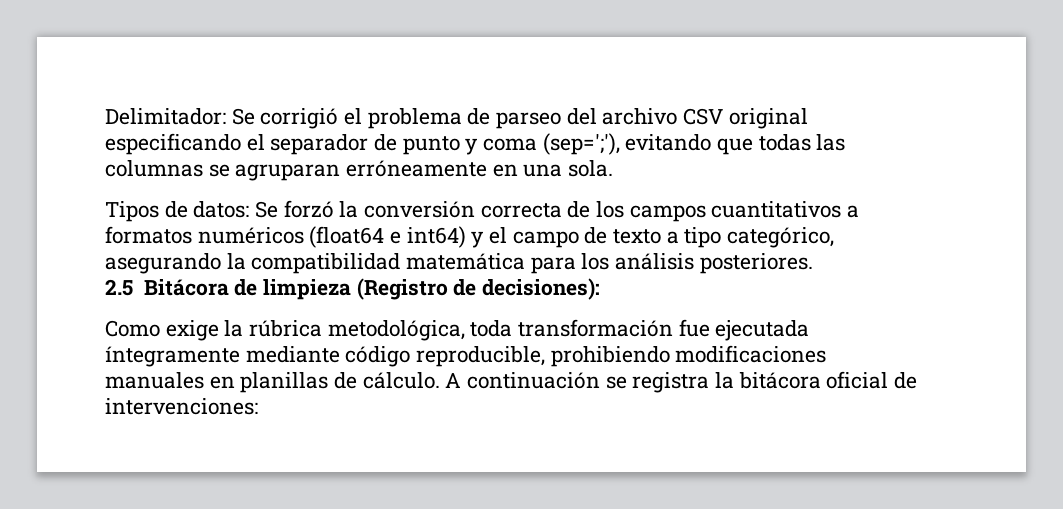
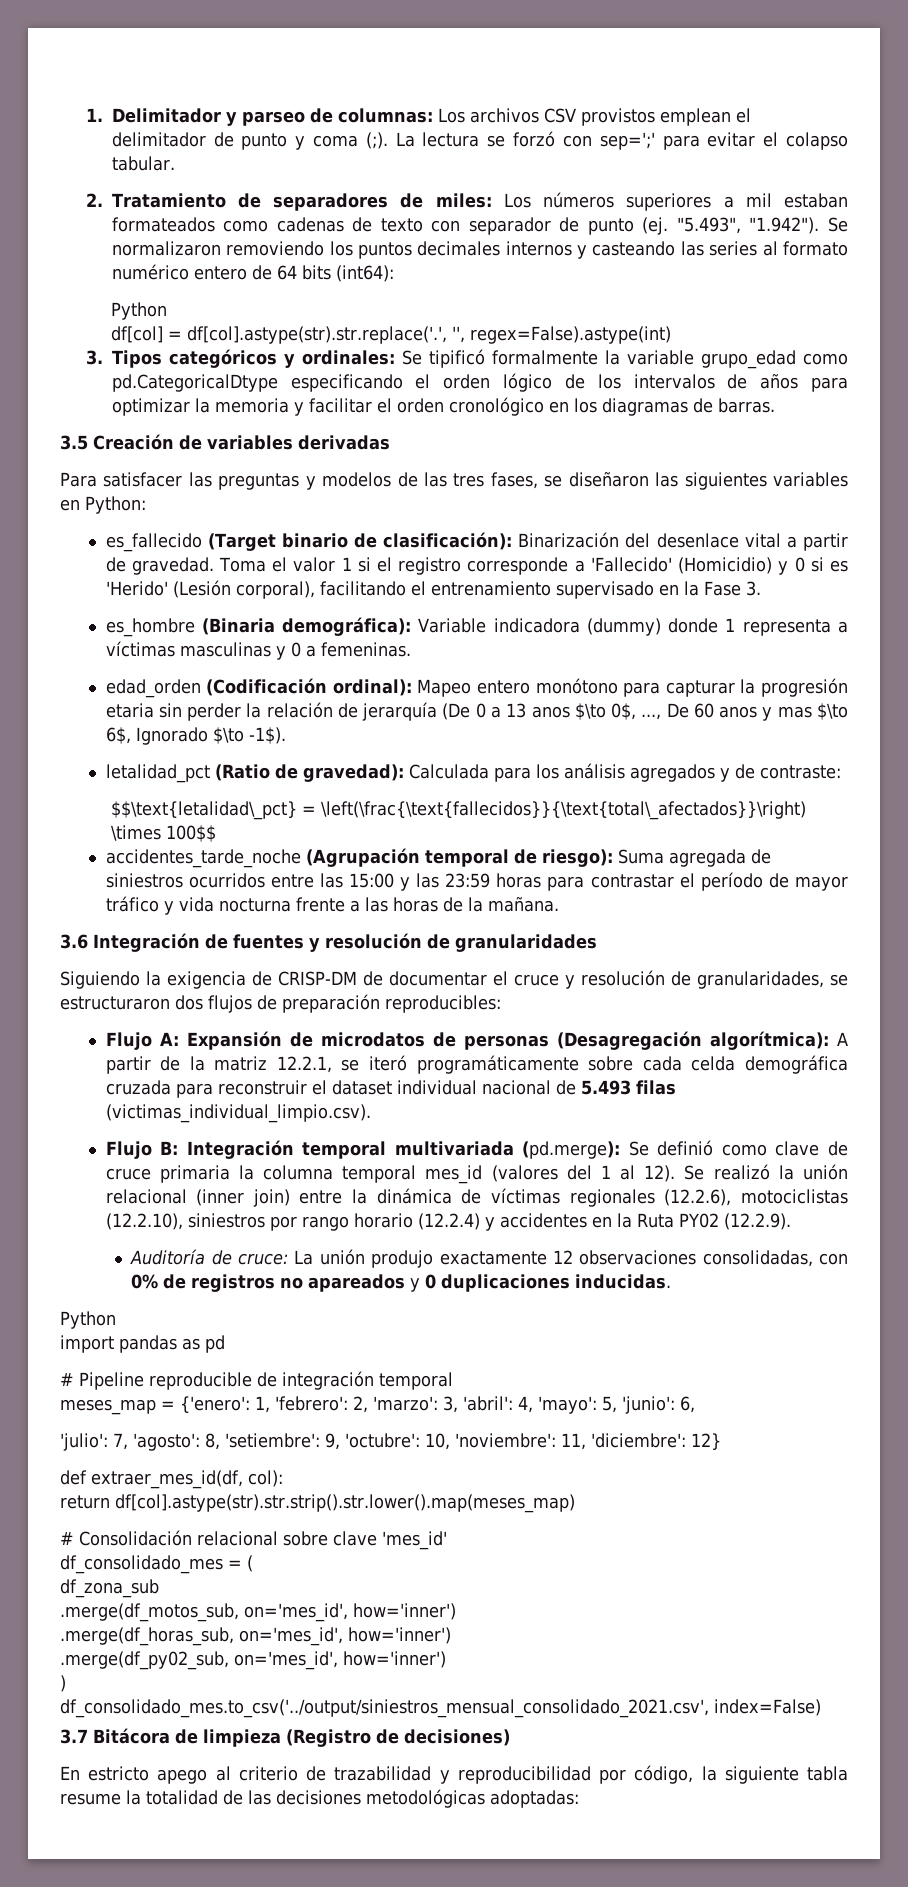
[105,108,808,129] [105,133,846,155] [105,160,614,181] [105,200,860,222] [105,226,835,248] [105,253,813,274] [105,279,133,296] Delimitador: Se corrigió el problema de parseo del archivo CSV original especificando el separador de punto y coma (sep=';'), evitando que todas las columnas se agruparan erróneamente en una sola. // Tipos de datos: Se forzó la conversión correcta de los campos cuantitativos a formatos numéricos (float64 e int64) y el campo de texto a tipo categórico, asegurando la compatibilidad matemática para los análisis posteriores. // 2.5 -> [85,108,751,126] [111,131,848,150] [111,156,175,171] [85,192,848,211] [111,217,848,235] [111,241,848,259] [111,264,394,282] [111,302,168,320] [111,326,672,344] [85,349,849,369] [111,373,848,392] [111,397,775,416] [60,434,390,450] [60,472,848,490] [60,496,146,514] [105,532,848,552] [105,557,848,575] [105,580,761,599] [105,617,849,637] [105,641,411,660] [105,678,848,698] [105,702,848,721] [105,727,286,745] [105,763,841,783] [111,801,807,820] [111,825,217,842] [105,848,771,868] [105,872,848,891] [105,896,559,915] [60,933,597,952] [60,970,848,989] [60,994,501,1013] [105,1031,848,1050] [105,1055,849,1074] [105,1080,676,1098] [105,1104,371,1123] [105,1140,848,1159] [105,1164,848,1184] [105,1188,849,1207] [105,1213,791,1231] [130,1249,848,1268] [131,1274,672,1292] [60,1311,116,1329] [60,1335,225,1353] [60,1371,453,1390] [60,1396,695,1415] [60,1433,721,1451] [60,1470,283,1489] [60,1494,575,1513] [60,1530,447,1550] [60,1555,253,1574] [60,1579,159,1598] [60,1603,456,1622] [60,1627,451,1646] [60,1651,446,1670] [60,1675,66,1692] [60,1699,821,1718] [60,1729,88,1744] 1. Delimitador y parseo de columnas: Los archivos CSV provistos emplean el delimitador de punto y coma (;). La lectura se forzó con sep=';' para evitar el colapso tabular. // 2. Tratamiento de separadores de miles: Los números superiores a mil estaban formateados como cadenas de texto con separador de punto (ej. "5.493", "1.942"). Se normalizaron removiendo los puntos decimales internos y casteando las series al formato numérico entero de 64 bits (int64): // Python // df[col] = df[col].astype(str).str.replace('.', '', regex=False).astype(int) // 3. Tipos categóricos y ordinales: Se tipificó formalmente la variable grupo_edad como pd.CategoricalDtype especificando el orden lógico de los intervalos de años para optimizar la memoria y facilitar el orden cronológico en los diagramas de barras. // 3.5 Creación de variables derivadas // Para satisfacer las preguntas y modelos de las tres fases, se diseñaron las siguientes variables en Python: // es_fallecido (Target binario de clasificación): Binarización del desenlace vital a partir de gravedad. Toma el valor 1 si el registro corresponde a 'Fallecido' (Homicidio) y 0 si es 'Herido' (Lesión corporal), facilitando el entrenamiento supervisado en la Fase 3. // es_hombre (Binaria demográfica): Variable indicadora (dummy) donde 1 representa a víctimas masculinas y 0 a femeninas. // edad_orden (Codificación ordinal): Mapeo entero monótono para capturar la progresión etaria sin perder la relación de jerarquía (De 0 a 13 anos $\to 0$, ..., De 60 anos y mas $\to 6$, Ignorado $\to -1$). // letalidad_pct (Ratio de gravedad): Calculada para los análisis agregados y de contraste: // $$\text{letalidad\_pct} = \left(\frac{\text{fallecidos}}{\text{total\_afectados}}\right) \times 100$$ // accidentes_tarde_noche (Agrupación temporal de riesgo): Suma agregada de siniestros ocurridos entre las 15:00 y las 23:59 horas para contrastar el período de mayor tráfico y vida nocturna frente a las horas de la mañana. // 3.6 Integración de fuentes y resolución de granularidades // Siguiendo la exigencia de CRISP-DM de documentar el cruce y resolución de granularidades, se estructuraron dos flujos de preparación reproducibles: // Flujo A: Expansión de microdatos de personas (Desagregación algorítmica): A partir de la matriz 12.2.1, se iteró programáticamente sobre cada celda demográfica cruzada para reconstruir el dataset individual nacional de 5.493 filas (victimas_individual_limpio.csv). // Flujo B: Integración temporal multivariada (pd.merge): Se definió como clave de cruce primaria la columna temporal mes_id (valores del 1 al 12). Se realizó la unión relacional (inner join) entre la dinámica de víctimas regionales (12.2.6), motociclistas (12.2.10), siniestros por rango horario (12.2.4) y accidentes en la Ruta PY02 (12.2.9). // Auditoría de cruce: La unión produjo exactamente 12 observaciones consolidadas, con 0% de registros no apareados y 0 duplicaciones inducidas. // Python // import pandas as pd // # Pipeline reproducible de integración temporal // meses_map = {'enero': 1, 'febrero': 2, 'marzo': 3, 'abril': 4, 'mayo': 5, 'junio': 6, // 'julio': 7, 'agosto': 8, 'setiembre': 9, 'octubre': 10, 'noviembre': 11, 'diciembre': 12} // def extraer_mes_id(df, col): // return df[col].astype(str).str.strip().str.lower().map(meses_map) // # Consolidación relacional sobre clave 'mes_id' // df_consolidado_mes = ( // df_zona_sub // .merge(df_motos_sub, on='mes_id', how='inner') // .merge(df_horas_sub, on='mes_id', how='inner') // .merge(df_py02_sub, on='mes_id', how='inner') // ) // df_consolidado_mes.to_csv('../output/siniestros_mensual_consolidado_2021.csv', index=False) // 3.7
[481,278,600,300] [105,319,810,341] [105,345,827,367] [105,371,918,393] [105,398,258,415] decisiones): // Como exige la rúbrica metodológica, toda transformación fue ejecutada íntegramente mediante código reproducible, prohibiendo modificaciones manuales en planillas de cálculo. A continuación se registra la bitácora oficial de intervenciones: -> [404,1729,510,1746] [60,1765,849,1784] [60,1789,579,1808] decisiones) // En estricto apego al criterio de trazabilidad y reproducibilidad por código, la siguiente tabla resume la totalidad de las decisiones metodológicas adoptadas:

